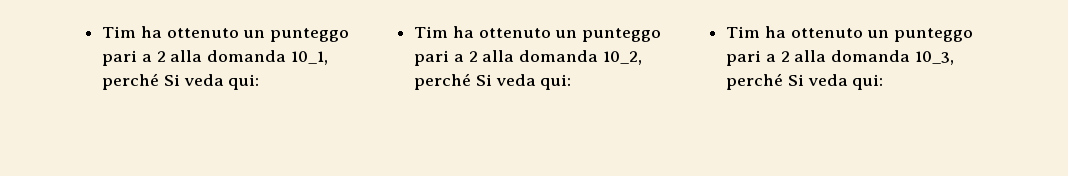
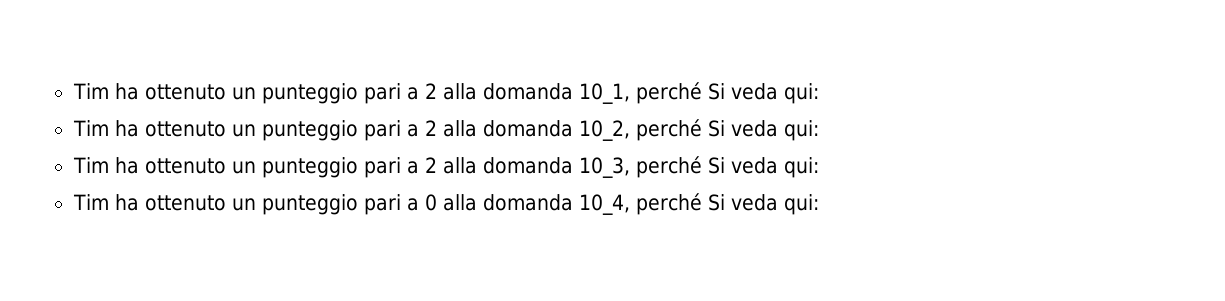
[102,26,350,42] Tim ha ottenuto un punteggo -> [72,83,358,104] Tim ha ottenuto un punteggio
[582,28,662,42] punteggo -> [261,120,358,141] punteggio
[894,28,974,42] punteggo -> [261,157,358,178] punteggio
(884, 82) none -> [72,193,819,215] // Tim ha ottenuto un punteggio pari a 0 alla domanda 10_4, perché Si veda qui:

